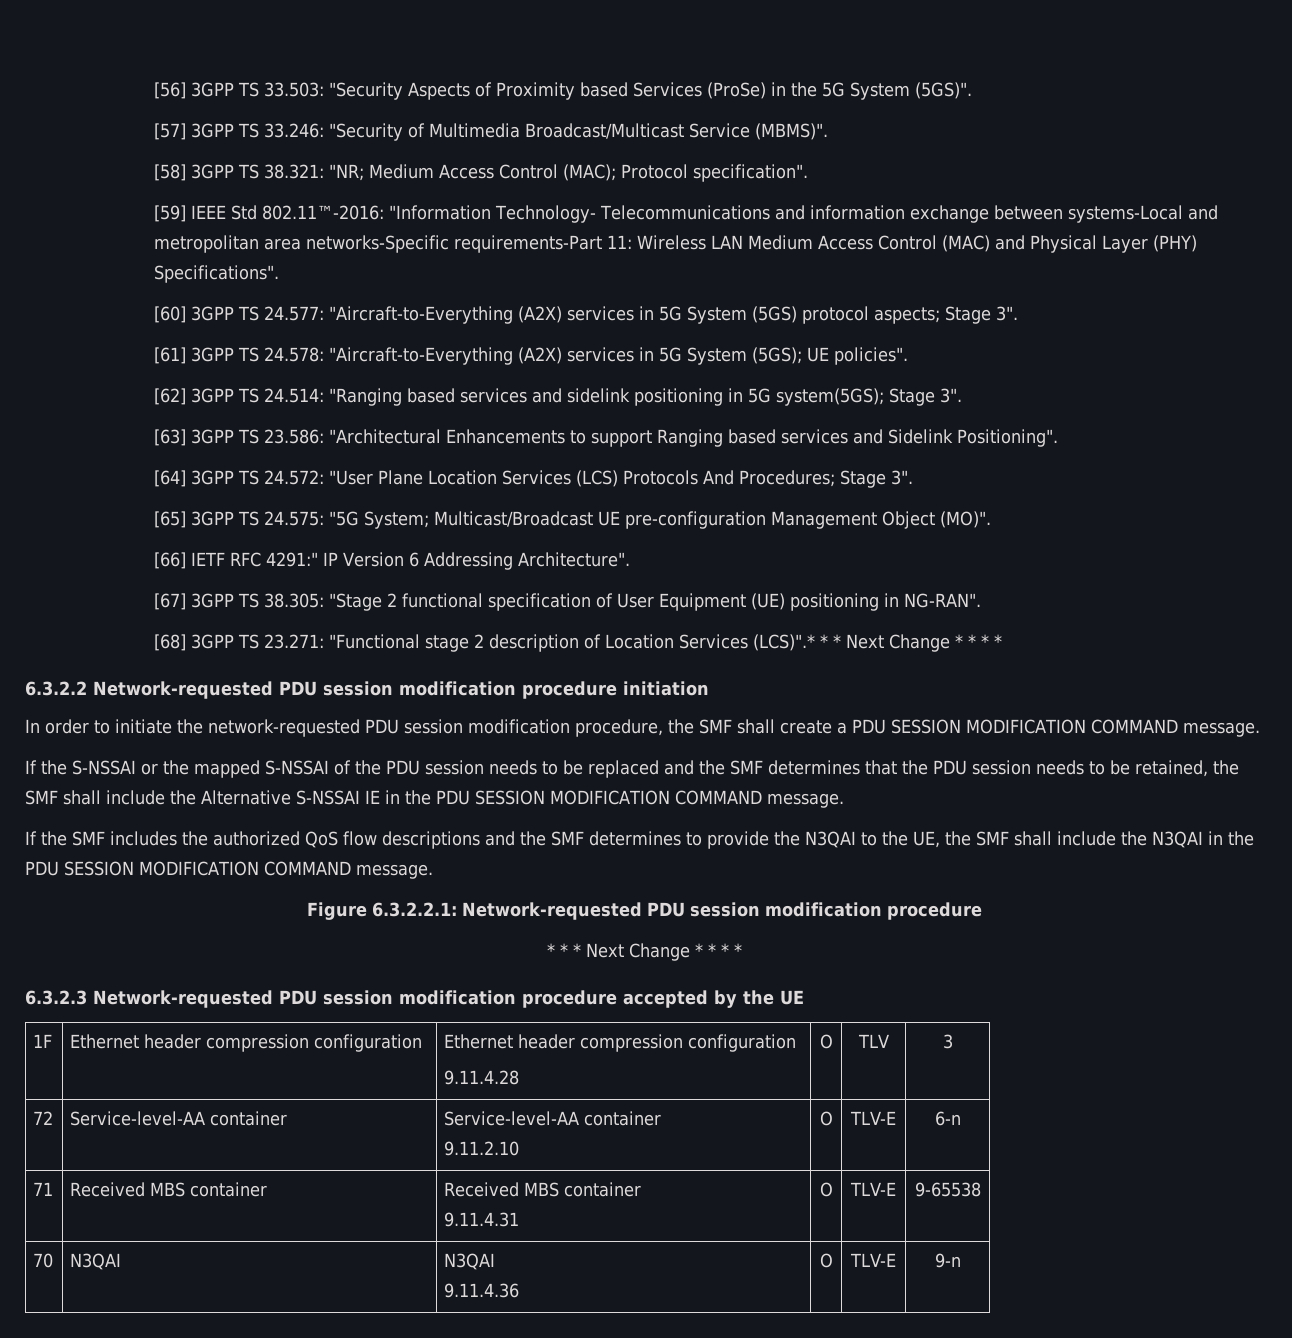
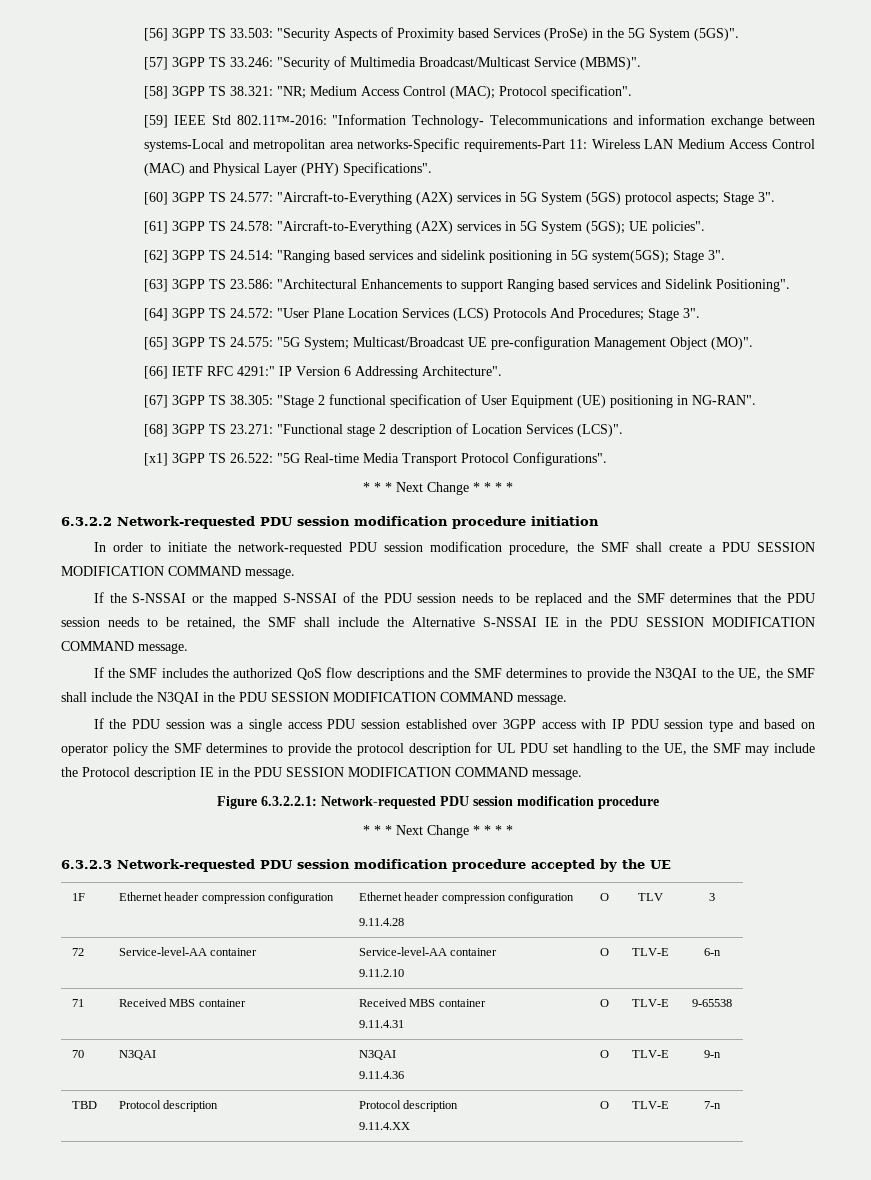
[753,634,816,651] (LCS)".* -> [577,424,624,437] [144,452,608,466] [363,482,370,492] (LCS)". // [x1] 3GPP TS 26.522: "5G Real-time Media Transport Protocol Configurations". // *
(433, 871) none -> [93,718,816,732] [61,742,815,756] [61,767,582,780] // If the PDU session was a single access PDU session established over 3GPP access with IP PDU session type and based on operator policy the SMF determines to provide the protocol description for UL PDU set handling to the UE, the SMF may include the Protocol description IE in the PDU SESSION MODIFICATION COMMAND message.
(961, 1260) none -> [71,1101,97,1109] [118,1100,219,1112] [358,1100,459,1112] [358,1122,410,1130] [600,1101,609,1109] [632,1101,669,1109] [703,1101,721,1109] // TBD | Protocol description | Protocol description // 9.11.4.XX | O | TLV-E | 7-n

